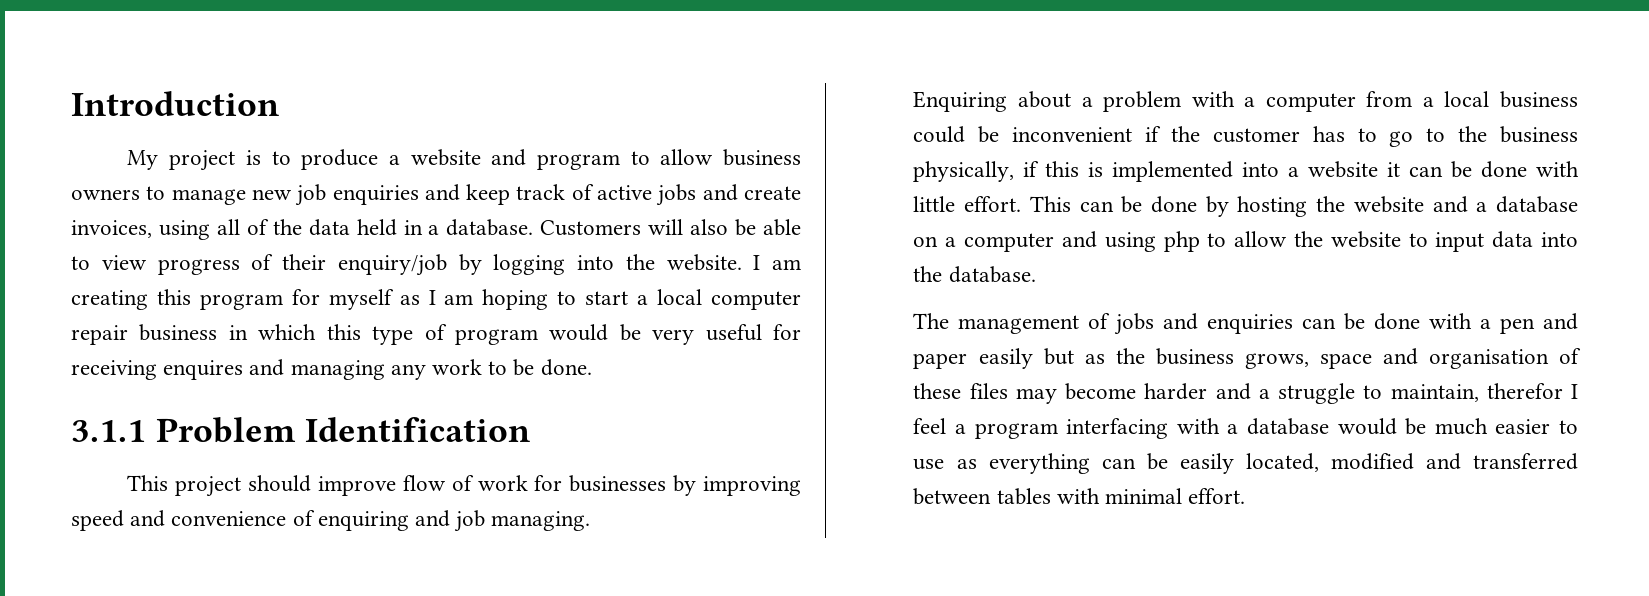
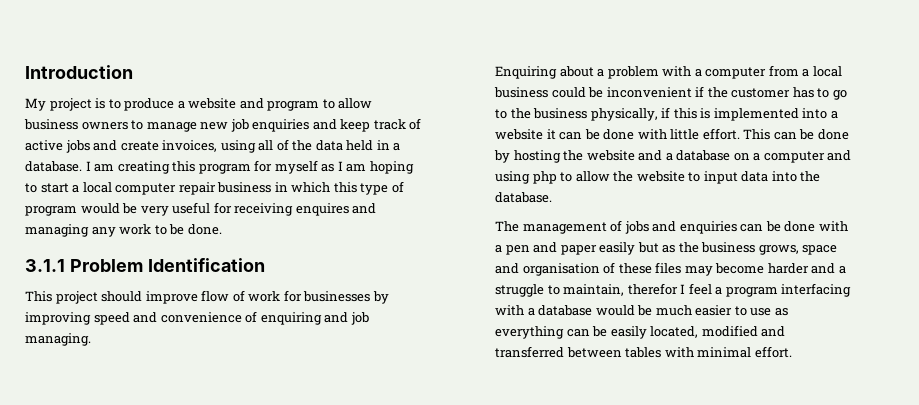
[540,219,802,236] [71,254,742,276] Customers will also be able to view progress of their enquiry/job by logging into the website. -> (82, 166) none

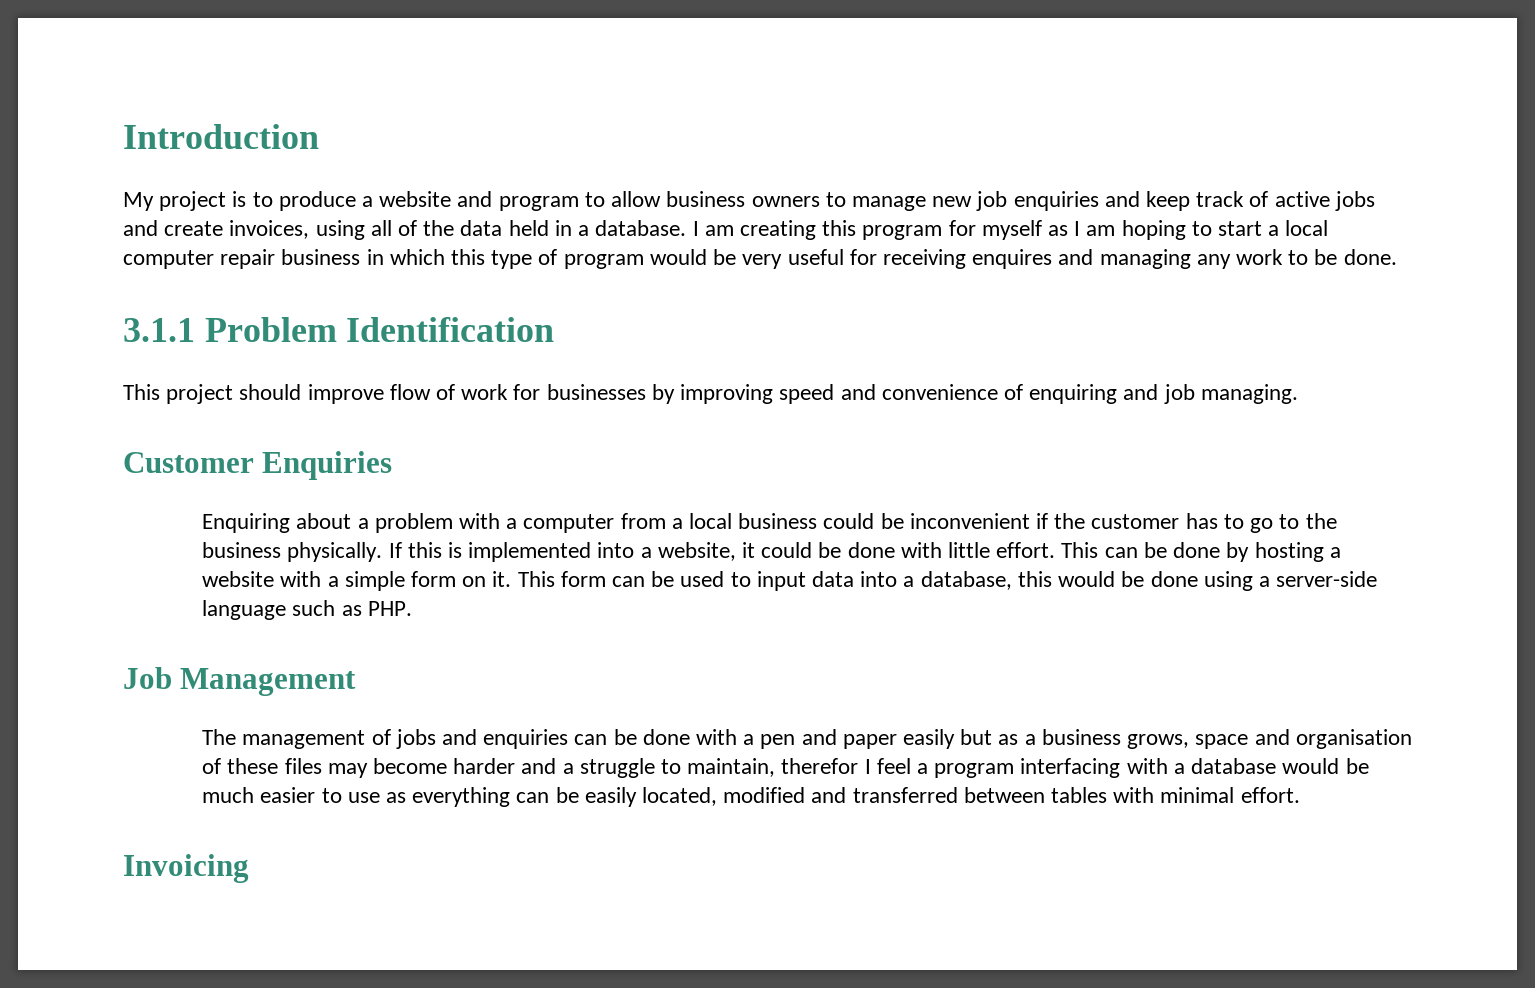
(91, 339) none -> [123,451,393,480] // Customer Enquiries
[590,107,671,121] physically, if -> [287,542,402,562] physically. If
[495,129,583,140] website it can -> [657,542,813,561] website, it could
[563,150,852,163] [495,171,821,184] [495,192,553,203] the website and a database on a computer and using php to allow the website to input data into the database. -> [1329,547,1341,558] [202,571,1378,591] [202,600,412,620] [123,667,357,696] a website with a simple form on it. This form can be used to input data into a database, this would be done using a server-side language such as PHP. // Job Management
[678,242,699,253] the -> [1024,734,1036,745] a
(792, 352) none -> [123,854,249,883] // Invoicing

